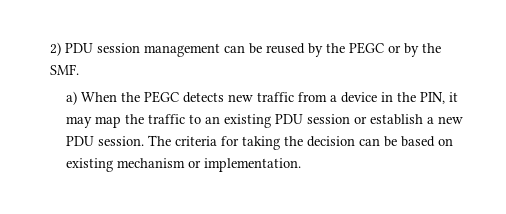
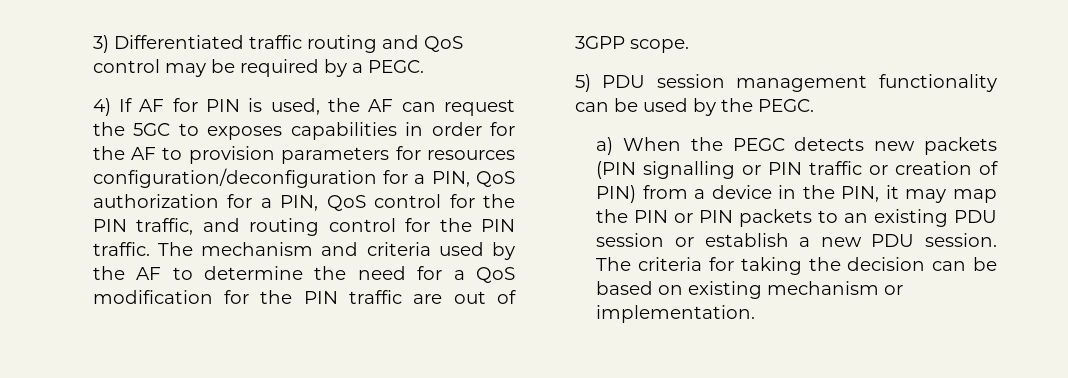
[49,42,61,56] 2) -> [92,35,463,53] [92,59,424,77] [92,98,516,116] [92,122,515,140] [92,146,515,164] [92,168,515,188] [92,194,515,211] [92,218,515,236] [92,242,515,260] [92,266,515,283] [92,290,516,304] [574,36,689,53] [574,74,591,92] 3) Differentiated traffic routing and QoS control may be required by a PEGC. // 4) If AF for PIN is used, the AF can request the 5GC to exposes capabilities in order for the AF to provision parameters for resources configuration/deconfiguration for a PIN, QoS authorization for a PIN, QoS control for the PIN traffic, and routing control for the PIN traffic. The mechanism and criteria used by the AF to determine the need for a QoS modification for the PIN traffic are out of 3GPP scope. // 5)
[223,42,441,57] [49,64,79,75] can be reused by the PEGC or by the SMF. -> [879,74,997,92] [574,98,814,116] functionality can be used by the PEGC.
[257,92,295,102] traffic -> [924,137,997,155] [596,161,998,179] [596,185,637,203] packets (PIN signalling or PIN traffic or creation of PIN)
[148,114,186,124] traffic -> [634,209,813,227] PIN or PIN packets

